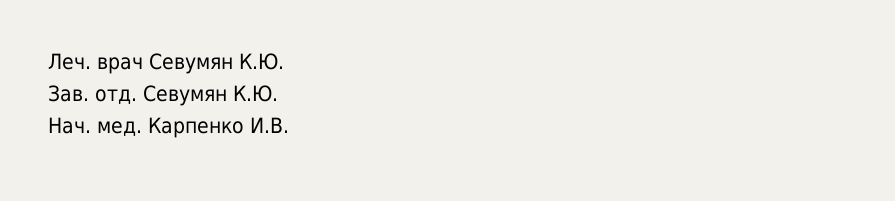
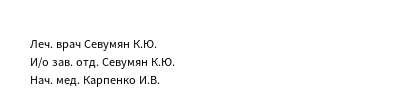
[48,85,89,102] Зав. -> [30,57,73,68] И/о зав.

